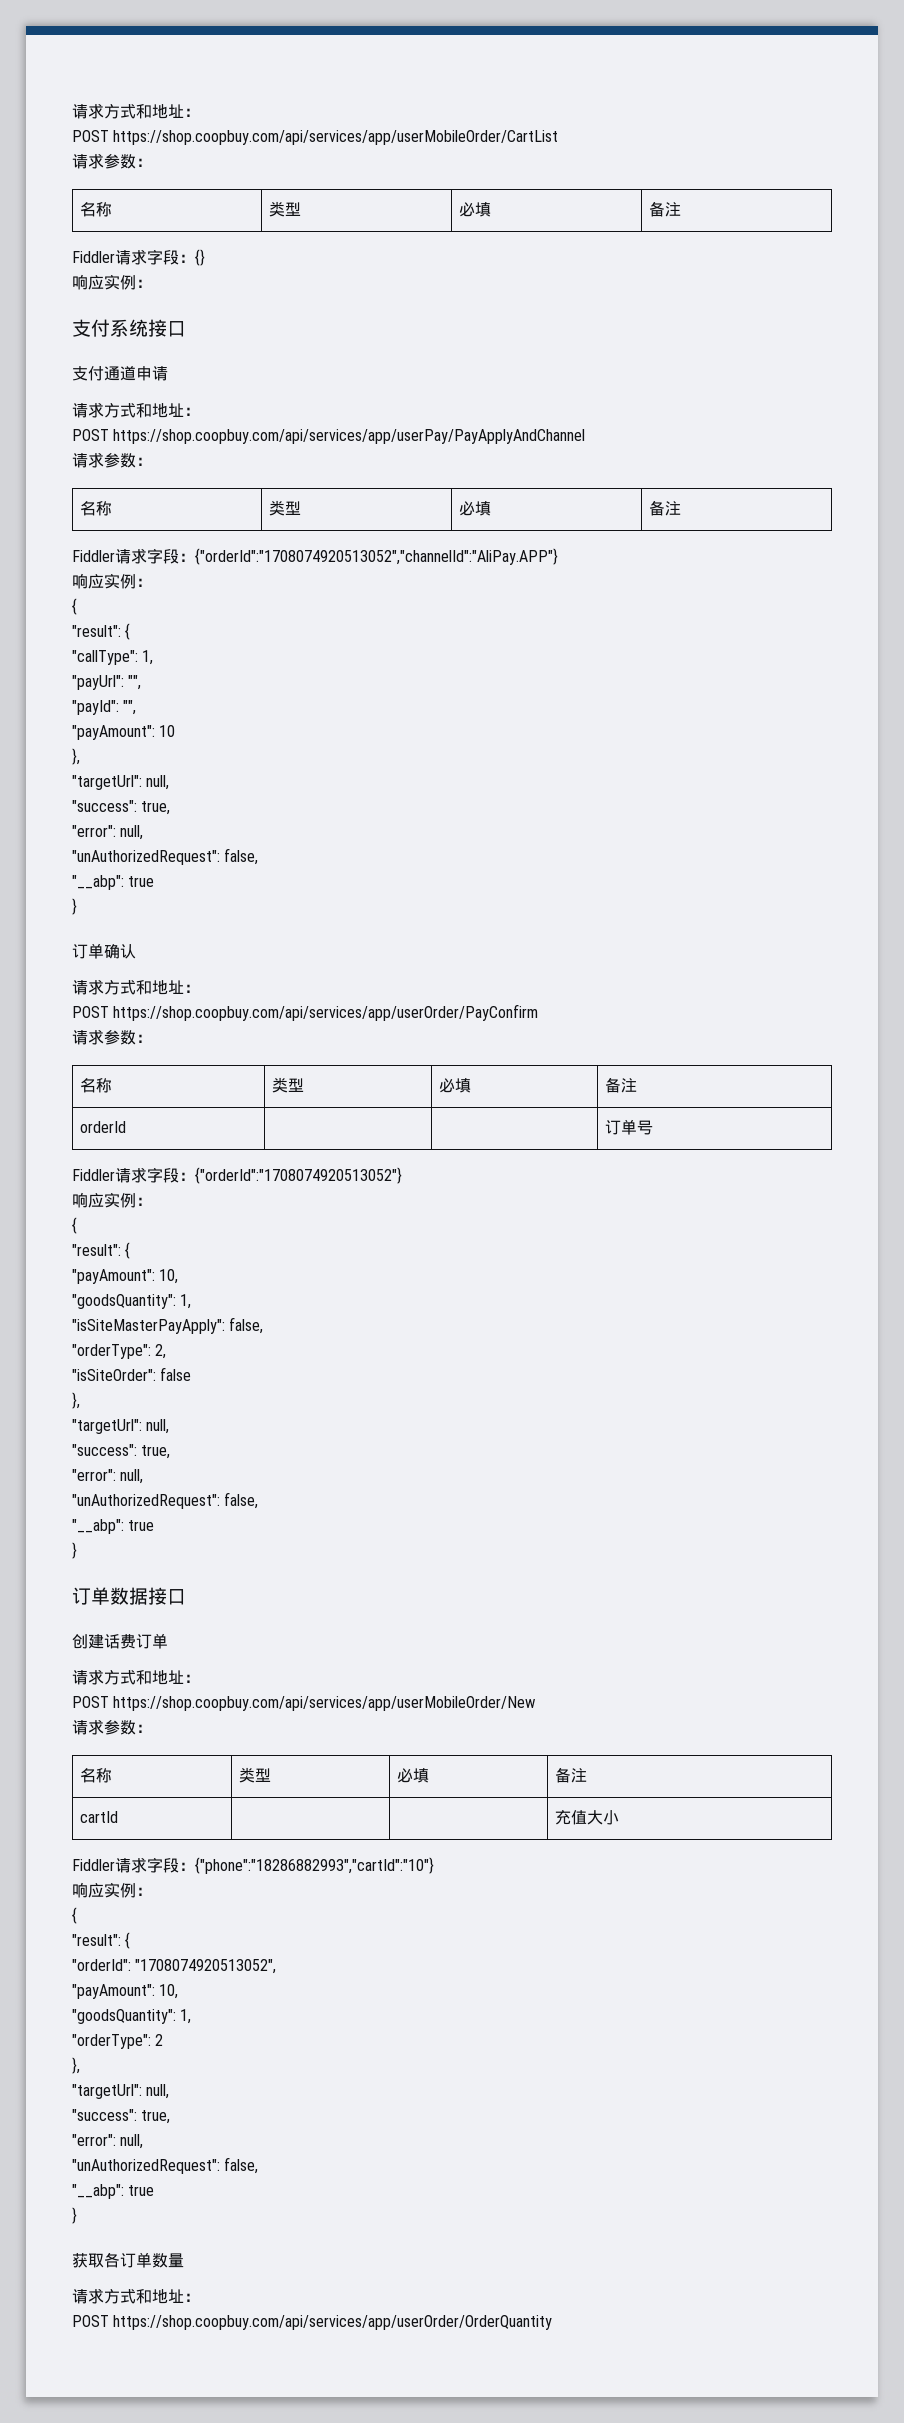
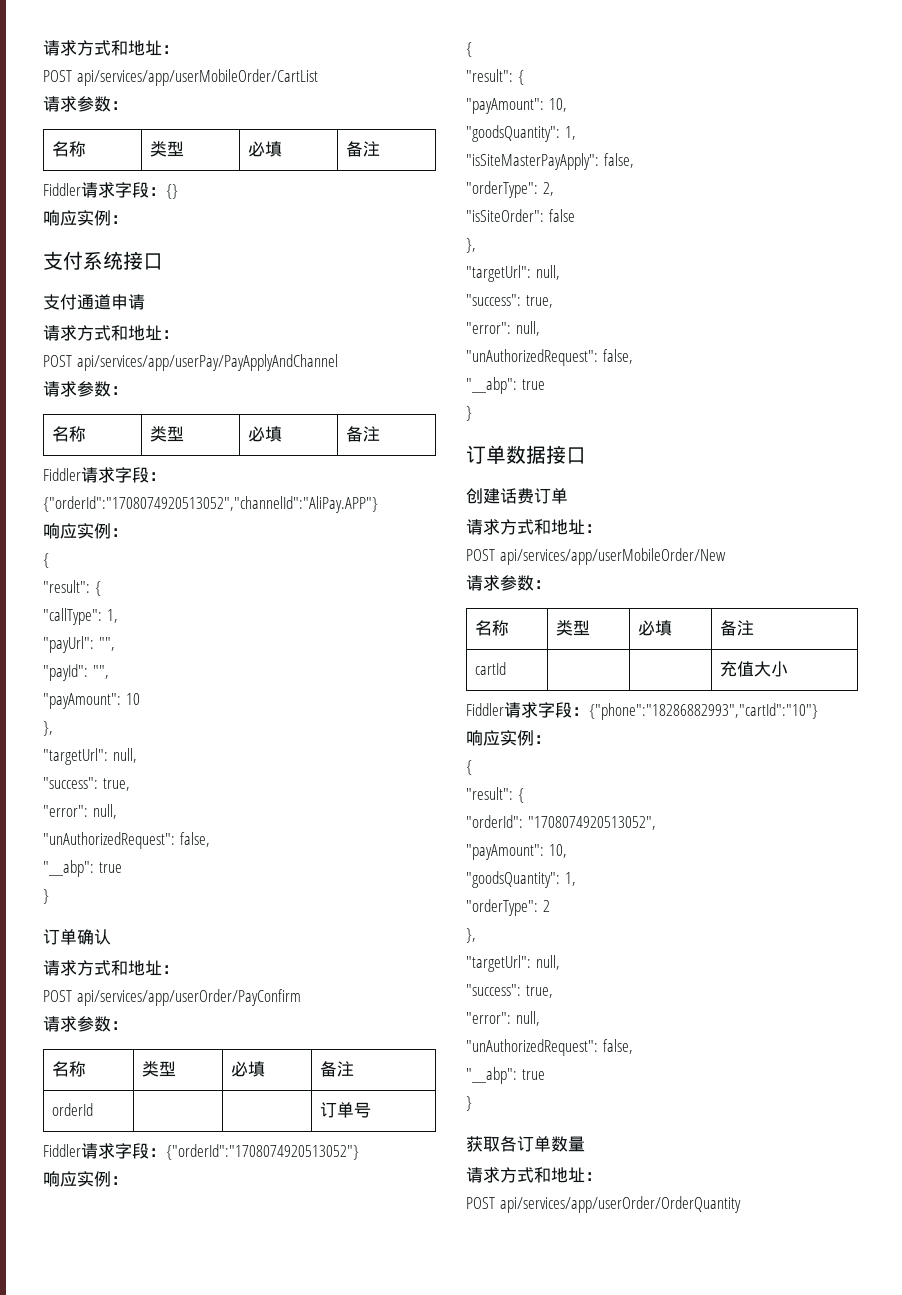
[72,103,200,119] [72,130,559,145] 请求方式和地址： // POST https://shop.coopbuy.com/api/services/app/userMobileOrder/CartList -> [43,40,179,56] [43,69,318,86] 请求方式和地址： // POST api/services/app/userMobileOrder/CartList
[113,429,586,444] https://shop.coopbuy.com/api/services/app/userPay/PayApplyAndChannel -> [76,354,338,371] api/services/app/userPay/PayApplyAndChannel
[113,1004,539,1021] https://shop.coopbuy.com/api/services/app/userOrder/PayConfirm -> [76,989,301,1006] api/services/app/userOrder/PayConfirm
[113,1696,536,1711] https://shop.coopbuy.com/api/services/app/userMobileOrder/New -> [499,548,726,565] api/services/app/userMobileOrder/New
[113,2315,553,2330] https://shop.coopbuy.com/api/services/app/userOrder/OrderQuantity -> [499,1196,741,1213] api/services/app/userOrder/OrderQuantity

